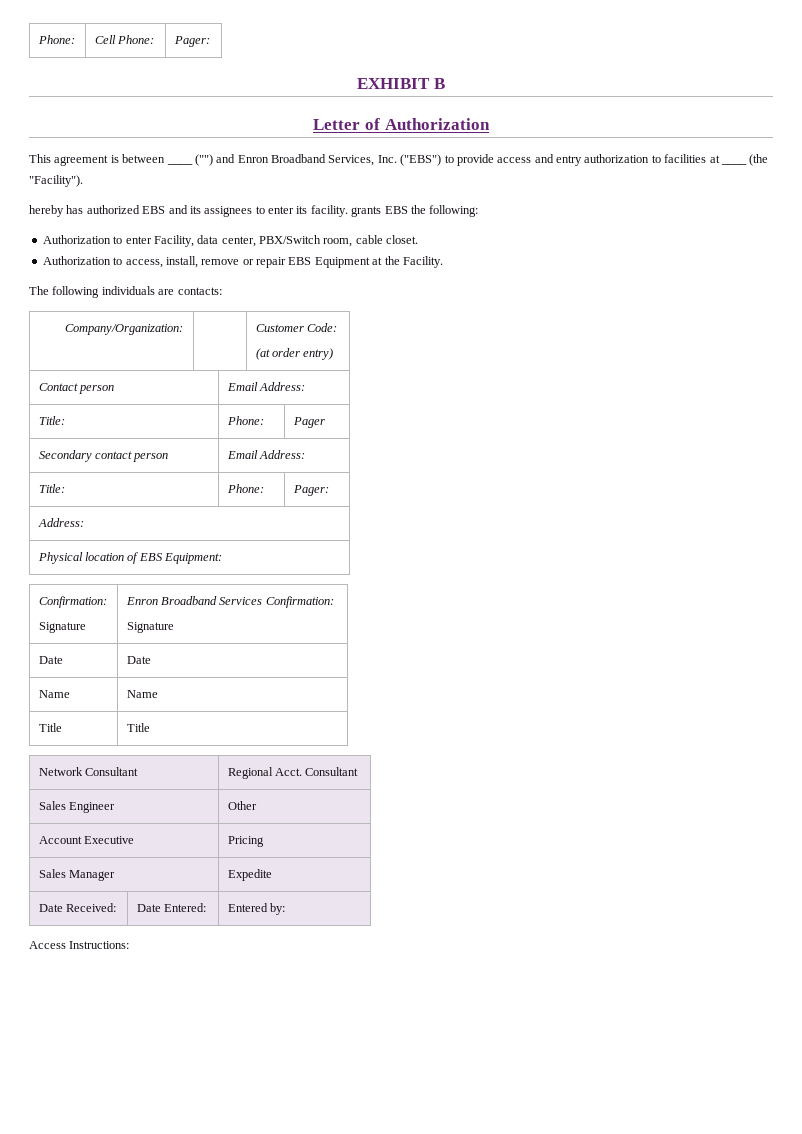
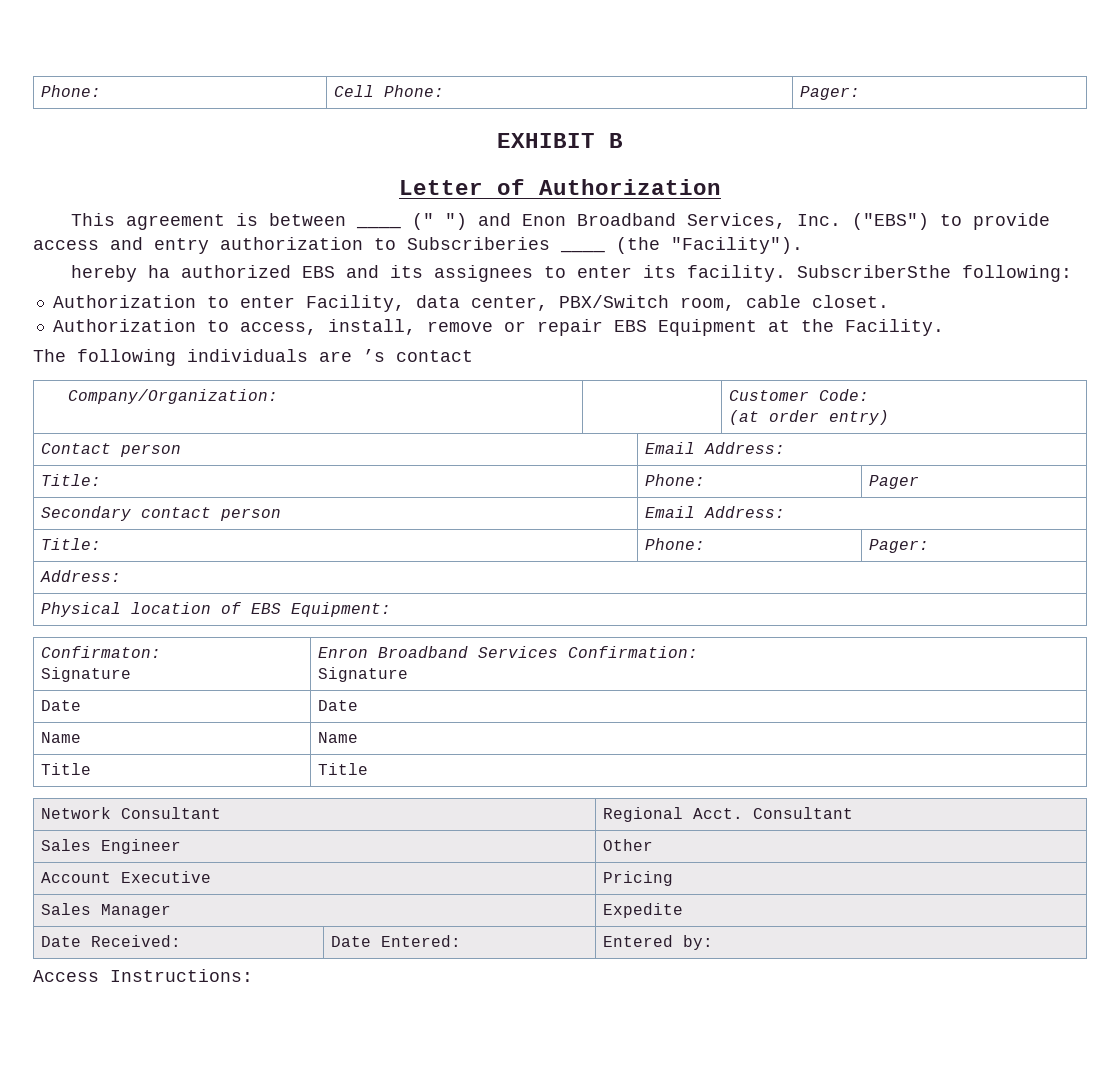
[194,154,269,166] ("") and Enron -> [412,213,567,230] (" ") and Enon
[664,154,720,163] facilities at -> [407,237,550,250] Subscriberies
[66,205,84,214] has -> [148,265,171,278] ha
[351,205,426,217] grants EBS the -> [797,265,952,278] SubscriberSthe
[177,287,222,295] contacts: -> [363,349,473,362] ’s contact
[38,596,107,608] Confirmation: -> [41,646,162,658] Confirmaton:

